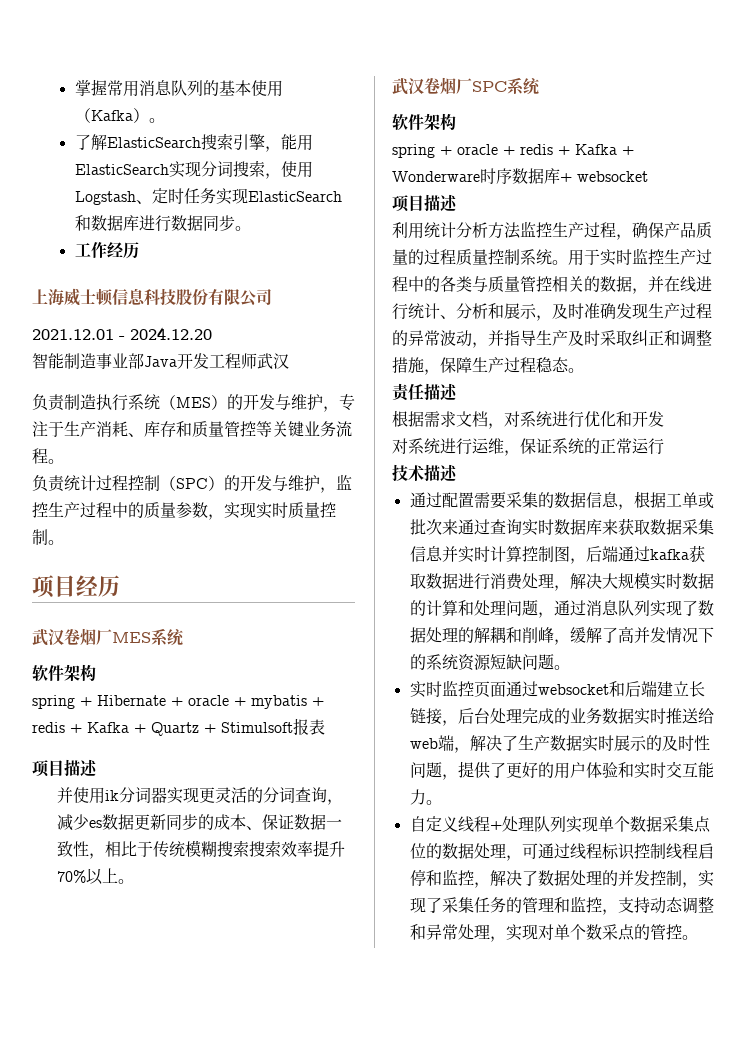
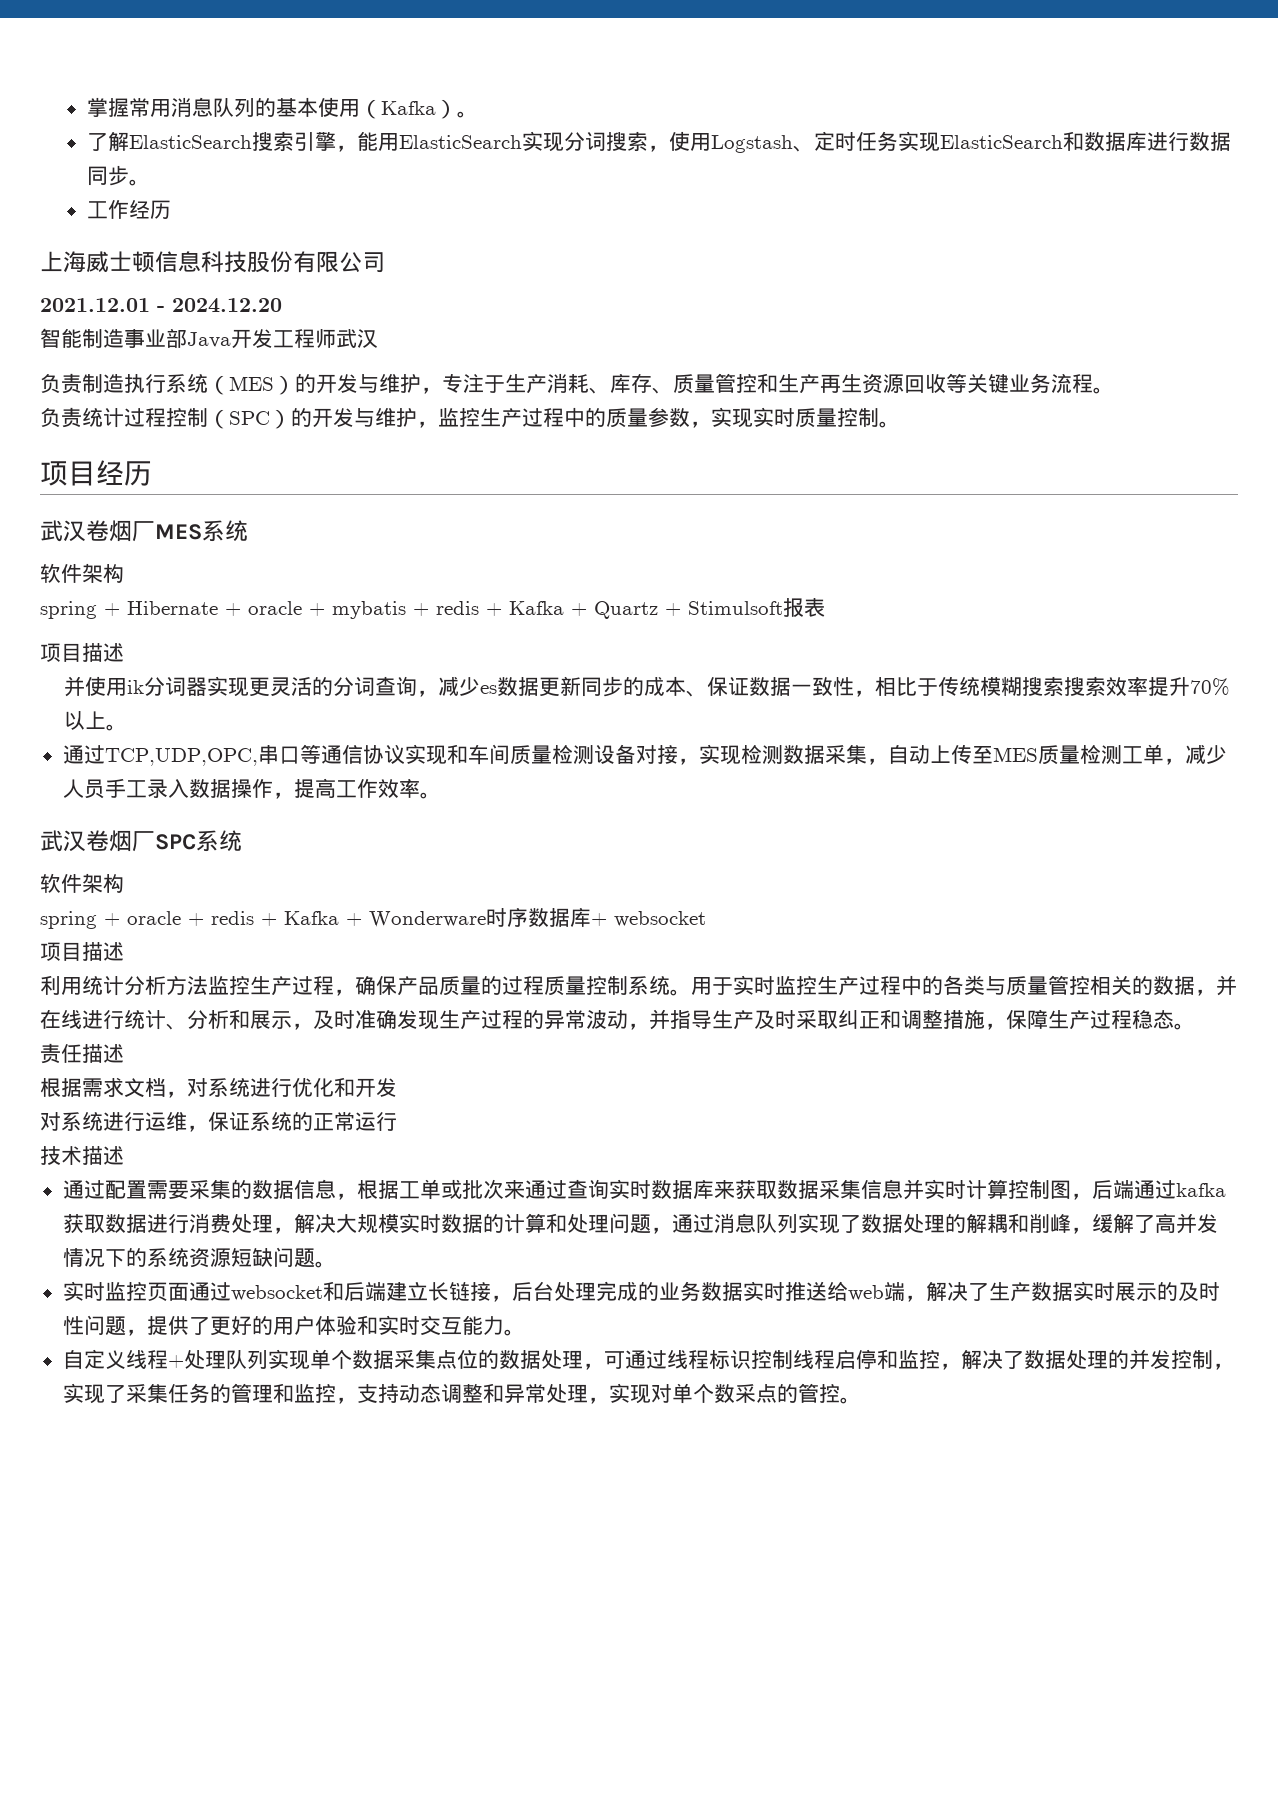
[176,421,256,438] 和质量管控 -> [652,373,946,394] 、质量管控和生产再生资源回收
(135, 881) none -> [62,744,1227,766] [62,778,441,799] // 通过TCP,UDP,OPC,串口等通信协议实现和车间质量检测设备对接，实现检测数据采集，自动上传至MES质量检测工单，减少人员手工录入数据操作，提高工作效率。

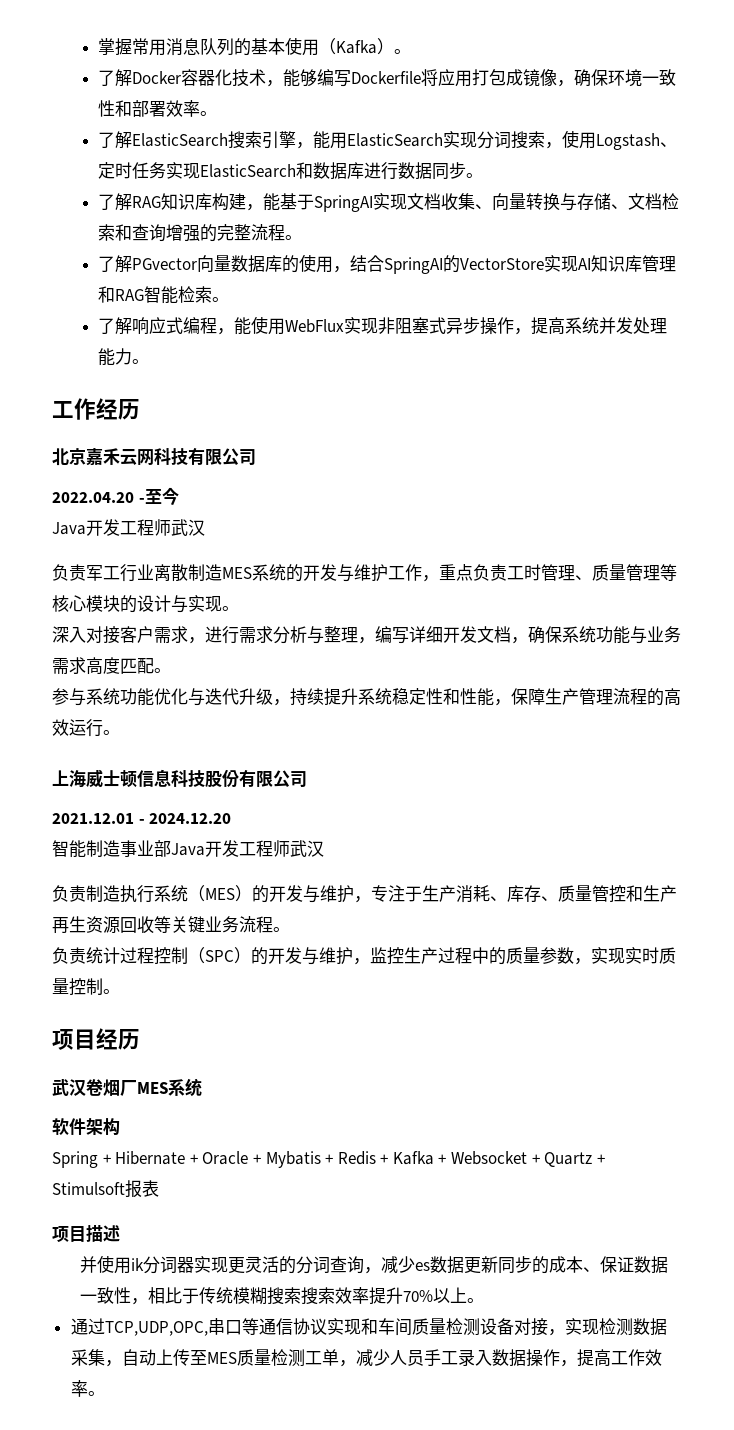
(478, 114) none -> [98,69,677,87] [98,100,218,117] // 了解Docker容器化技术，能够编写Dockerfile将应用打包成镜像，确保环境一致性和部署效率。
[86,200,171,219] 工作经历 -> [98,193,680,212] [98,224,303,242] [98,254,677,274] [98,286,230,304] [98,316,668,335] [98,348,150,366] [52,398,140,420] [52,448,256,466] [52,487,179,505] [52,519,205,536] [52,564,677,582] [52,595,239,613] [52,626,681,644] [52,657,171,675] [52,688,681,706] [52,719,120,737] 了解RAG知识库构建，能基于SpringAI实现文档收集、向量转换与存储、文档检索和查询增强的完整流程。 // 了解PGvector向量数据库的使用，结合SpringAI的VectorStore实现AI知识库管理和RAG智能检索。 // 了解响应式编程，能使用WebFlux实现非阻塞式异步操作，提高系统并发处理能力。 // 工作经历 // 北京嘉禾云网科技有限公司 // 2022.04.20 -至今 // Java开发工程师武汉 // 负责军工行业离散制造MES系统的开发与维护工作，重点负责工时管理、质量管理等核心模块的设计与实现。 // 深入对接客户需求，进行需求分析与整理，编写详细开发文档，确保系统功能与业务需求高度匹配。 // 参与系统功能优化与迭代升级，持续提升系统稳定性和性能，保障生产管理流程的高效运行。
[40,601,97,619] spring -> [52,1151,98,1168] Spring
[248,601,587,619] oracle + mybatis + redis + Kafka + -> [202,1151,540,1168] Oracle + Mybatis + Redis + Kafka + Websocket +
[40,830,242,852] [40,873,124,893] [40,907,706,929] [40,942,124,961] [40,975,1237,996] [40,1009,1195,1030] [40,1043,124,1064] [40,1077,397,1098] [40,1111,397,1132] [40,1146,124,1165] [62,1179,1226,1200] [62,1213,1218,1234] [62,1247,336,1268] [62,1281,1220,1302] [62,1315,525,1336] [62,1349,1234,1370] [62,1383,861,1404] // 武汉卷烟厂SPC系统 // 软件架构 // spring + oracle + redis + Kafka + Wonderware时序数据库+ websocket // 项目描述 // 利用统计分析方法监控生产过程，确保产品质量的过程质量控制系统。用于实时监控生产过程中的各类与质量管控相关的数据，并在线进行统计、分析和展示，及时准确发现生产过程的异常波动，并指导生产及时采取纠正和调整措施，保障生产过程稳态。 // 责任描述 // 根据需求文档，对系统进行优化和开发 // 对系统进行运维，保证系统的正常运行 // 技术描述 // 通过配置需要采集的数据信息，根据工单或批次来通过查询实时数据库来获取数据采集信息并实时计算控制图，后端通过kafka获取数据进行消费处理，解决大规模实时数据的计算和处理问题，通过消息队列实现了数据处理的解耦和削峰，缓解了高并发情况下的系统资源短缺问题。 // 实时监控页面通过websocket和后端建立长链接，后台处理完成的业务数据实时推送给web端，解决了生产数据实时展示的及时性问题，提供了更好的用户体验和实时交互能力。 // 自定义线程+处理队列实现单个数据采集点位的数据处理，可通过线程标识控制线程启停和监控，解决了数据处理的并发控制，实现了采集任务的管理和监控，支持动态调整和异常处理，实现对单个数采点的管控。 -> (105, 1393) none

